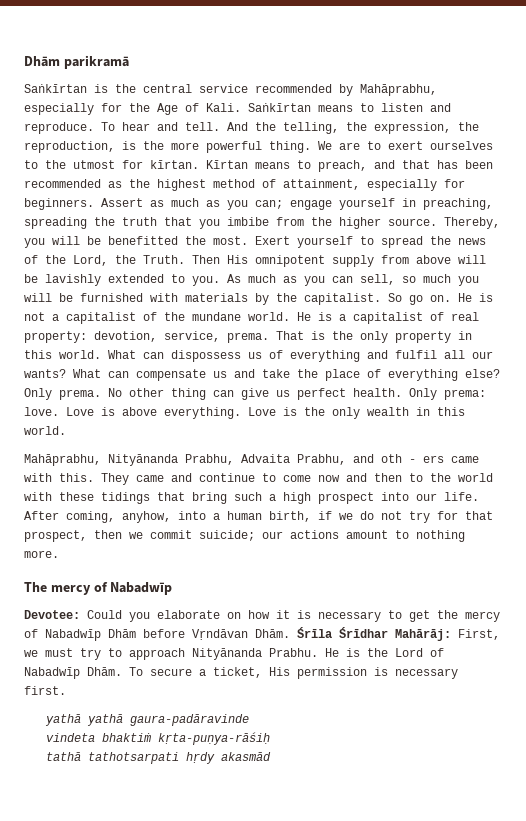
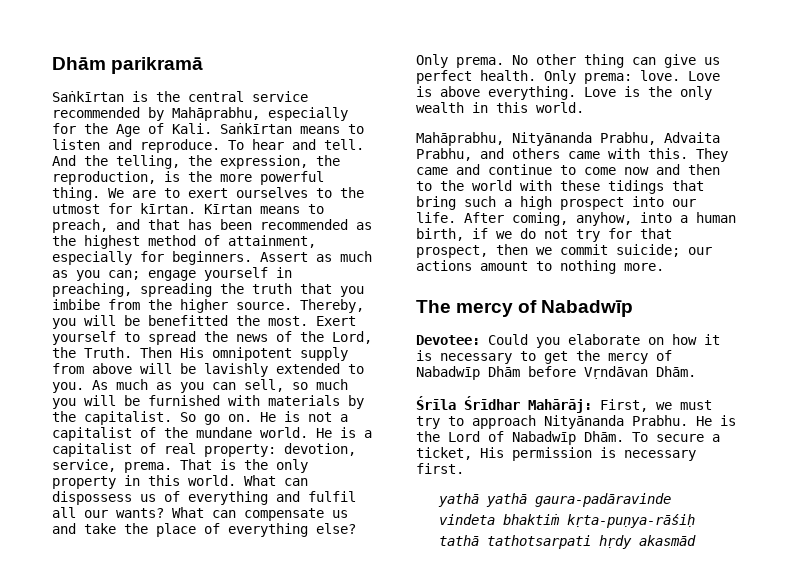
[381,454,444,463] oth - ers -> [512,148,560,159] others
(290, 633) none -> (696, 371) //

